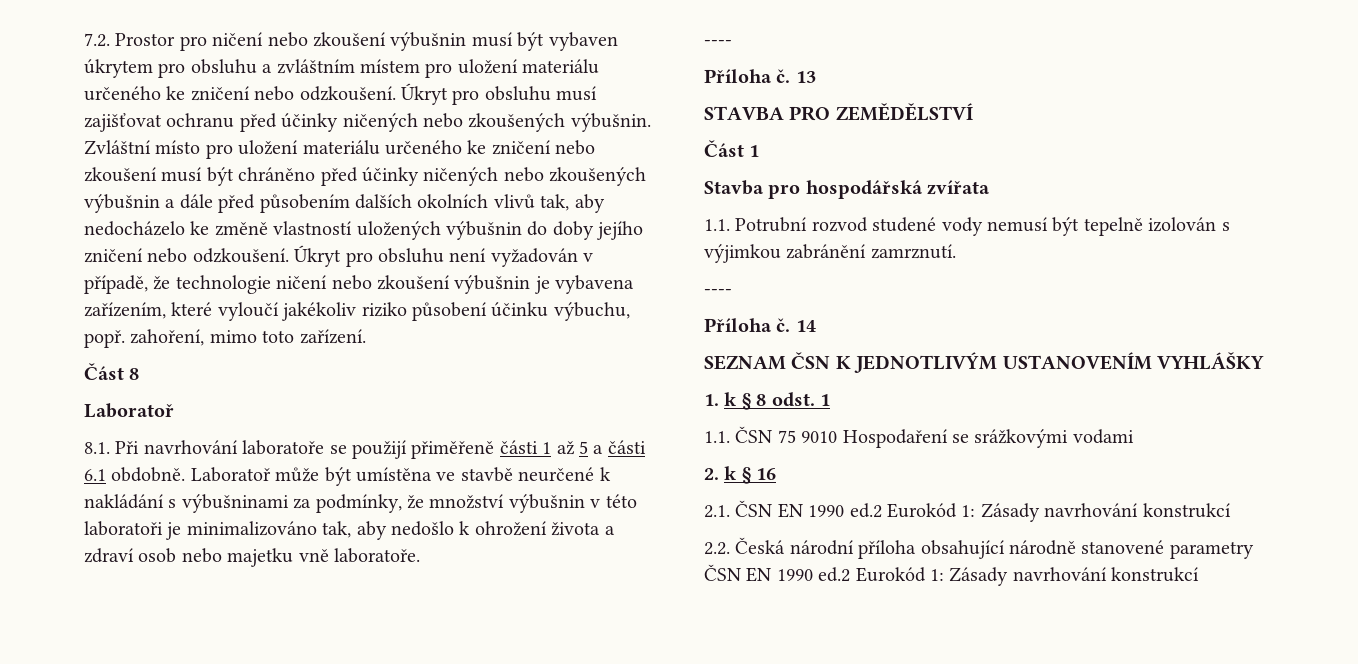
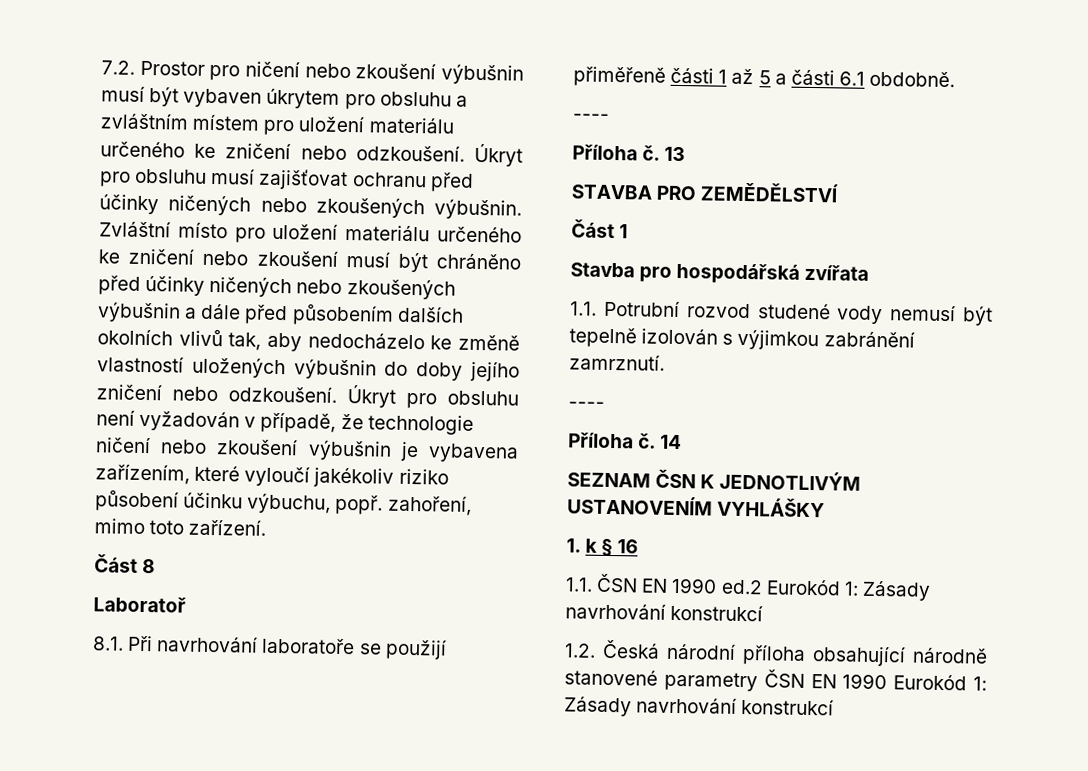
[190,467,611,486] [84,494,637,513] [84,521,615,540] [84,548,420,567] Laboratoř může být umístěna ve stavbě neurčené k nakládání s výbušninami za podmínky, že množství výbušnin v této laboratoři je minimalizováno tak, aby nedošlo k ohrožení života a zdraví osob nebo majetku vně laboratoře. -> (956, 79) none
[756,392,830,407] 8 odst. 1 -> [617,539,639,554] 16
[777,429,1134,448] [704,466,777,484] [704,500,773,518] 75 9010 Hospodaření se srážkovými vodami // 2. k § 16 // 2.1. ČSN -> (639, 583) none
[704,542,730,555] 2.2. -> [564,643,596,658] 1.2.
[818,567,851,582] ed.2 -> (888, 681) none

